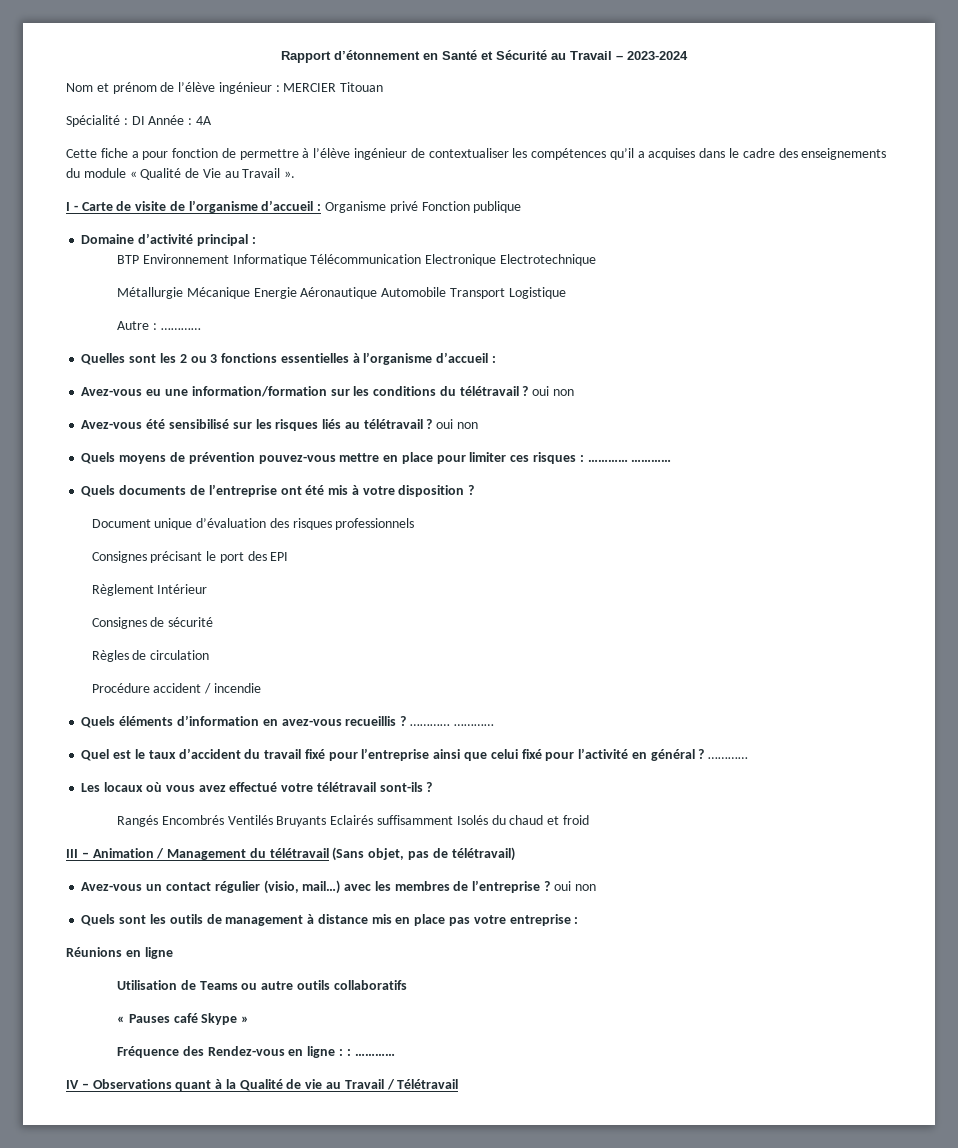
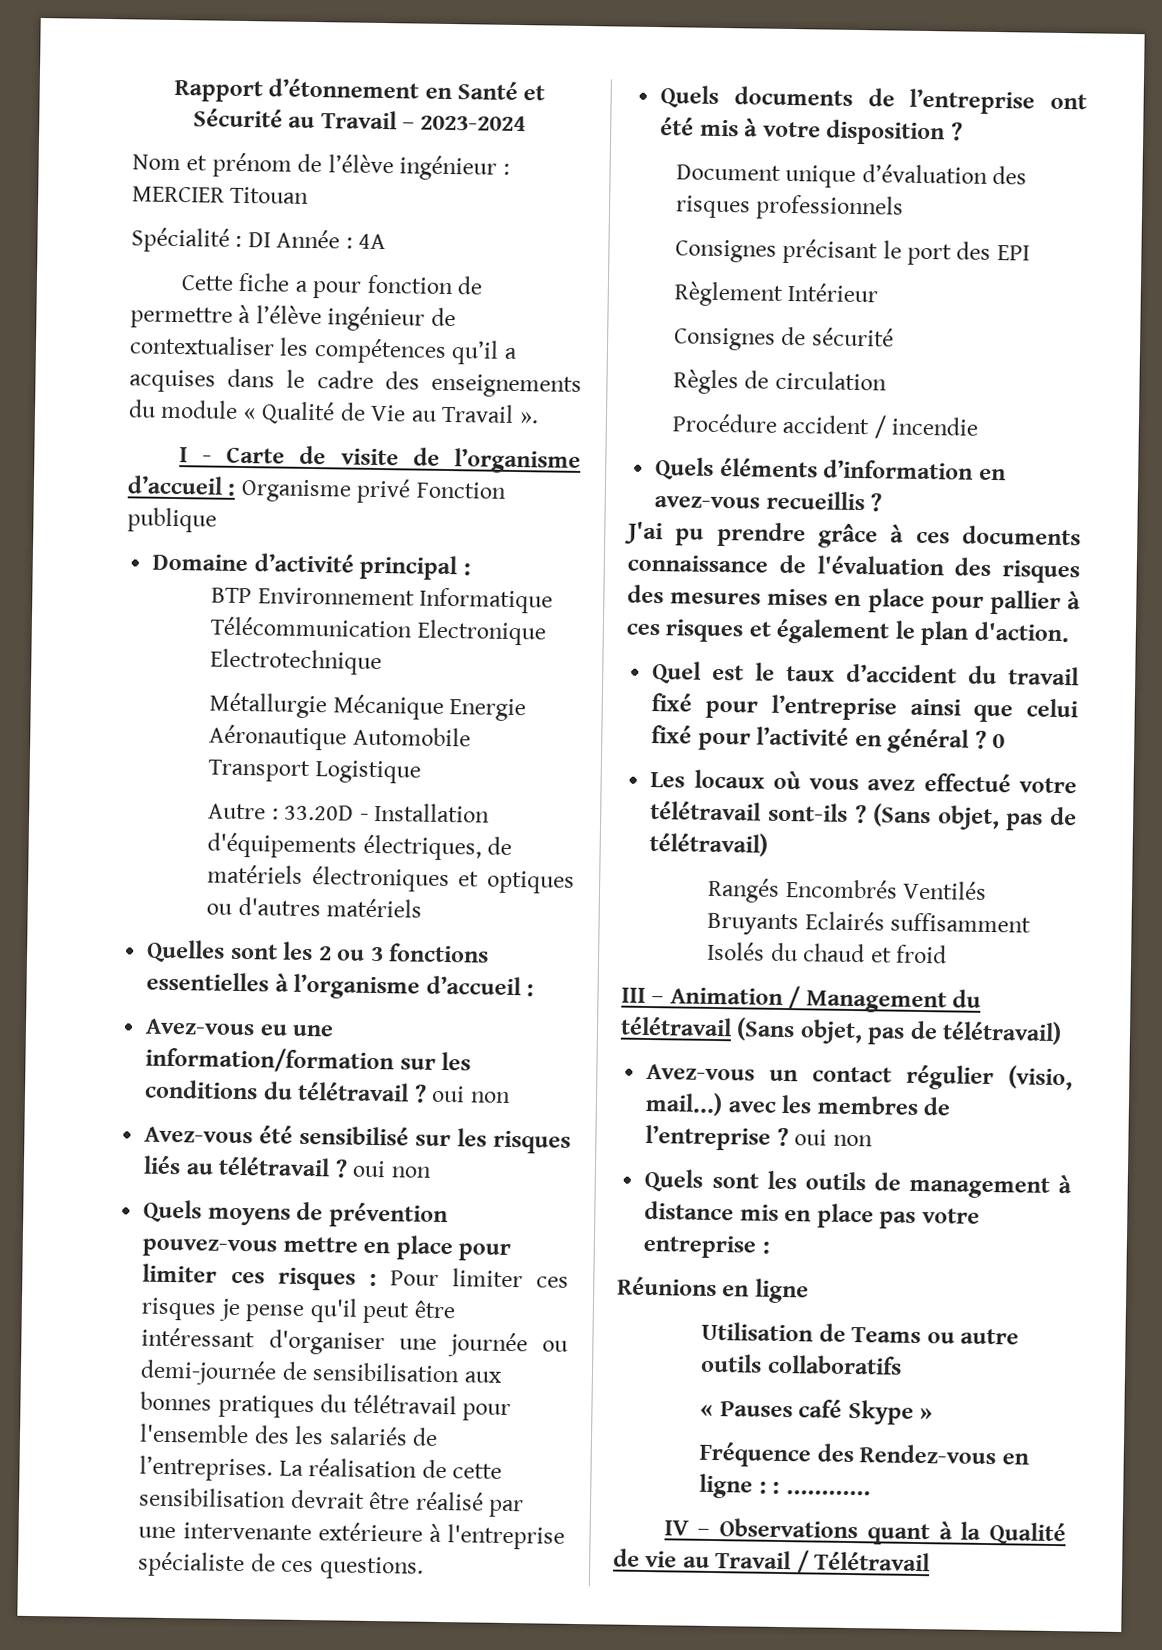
[160,328,201,330] ………… -> [284,802,491,823] [207,832,513,861] [207,864,575,894] [206,896,423,918] 33.20D - Installation d'équipements électriques, de matériels électroniques et optiques ou d'autres matériels
[587,459,672,462] ………… ………… -> [389,1268,569,1288] [141,1297,456,1324] [141,1327,568,1358] [140,1359,502,1386] [140,1391,512,1422] [139,1423,439,1446] [139,1455,503,1482] [138,1487,525,1518] [138,1522,565,1550] [137,1551,424,1580] Pour limiter ces risques je pense qu'il peut être intéressant d'organiser une journée ou demi-journée de sensibilisation aux bonnes pratiques du télétravail pour l'ensemble des les salariés de l’entreprises. La réalisation de cette sensibilisation devrait être réalisé par une intervenante extérieure à l'entreprise spécialiste de ces questions.
[409,724,494,726] ………… ………… -> [624,521,1081,549] [627,554,1080,584] [627,584,1081,616] [626,618,1070,646] // J'ai pu prendre grâce à ces documents connaissance de l'évaluation des risques des mesures mises en place pour pallier à ces risques et également le plan d'action.
[708,757,749,759] ………… -> [992,734,1006,749] 0
(433, 787) none -> [873,803,1077,831] [649,832,769,857] (Sans objet, pas de télétravail)

